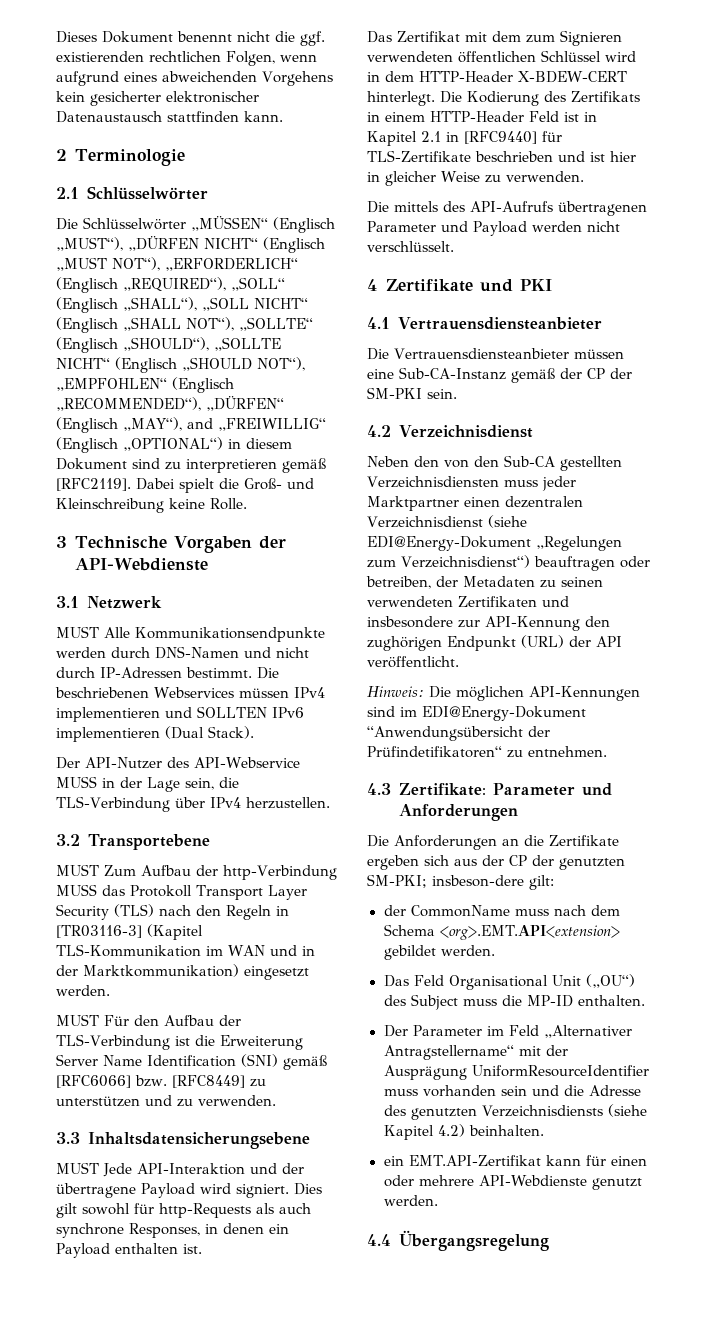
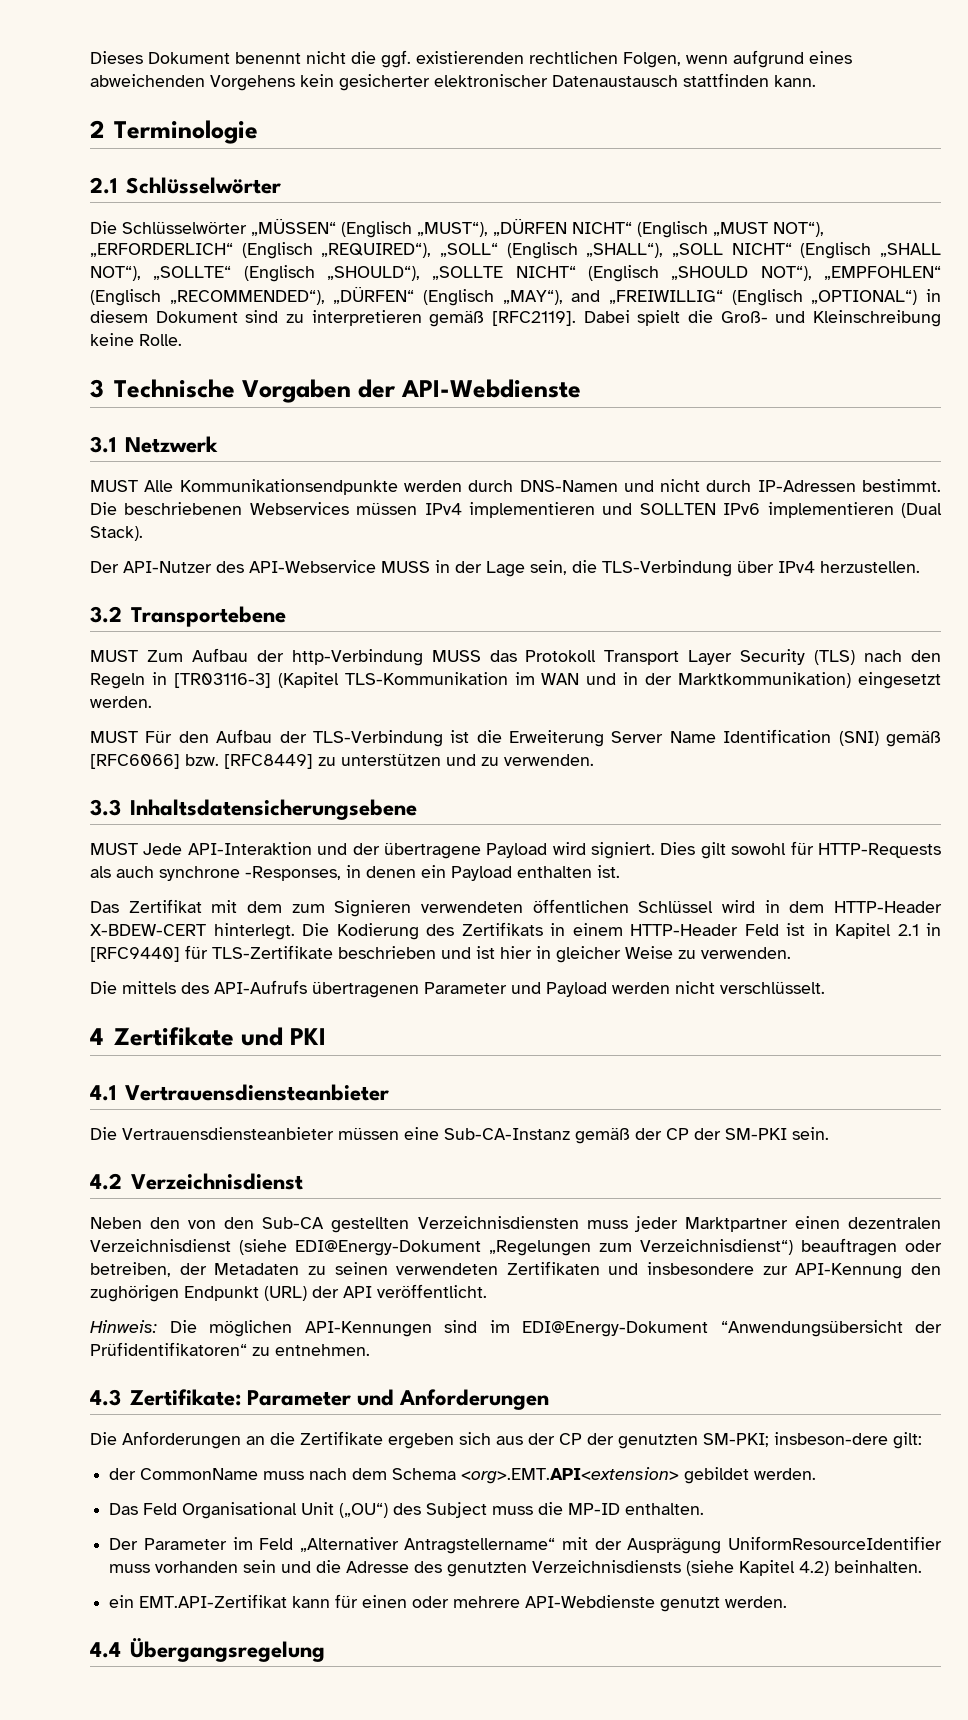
[159,1203,251,1218] http-Requests -> [817,843,941,858] HTTP-Requests
[129,1223,200,1238] Responses, -> [245,866,341,881] -Responses,
[367,746,502,758] Prüfindetifikatoren“ -> [90,1342,247,1356] Prüfidentifikatoren“

